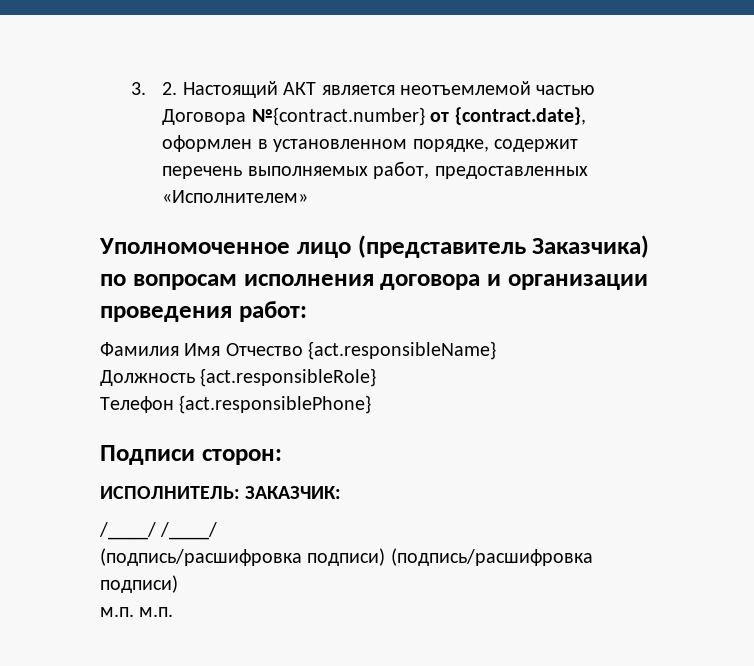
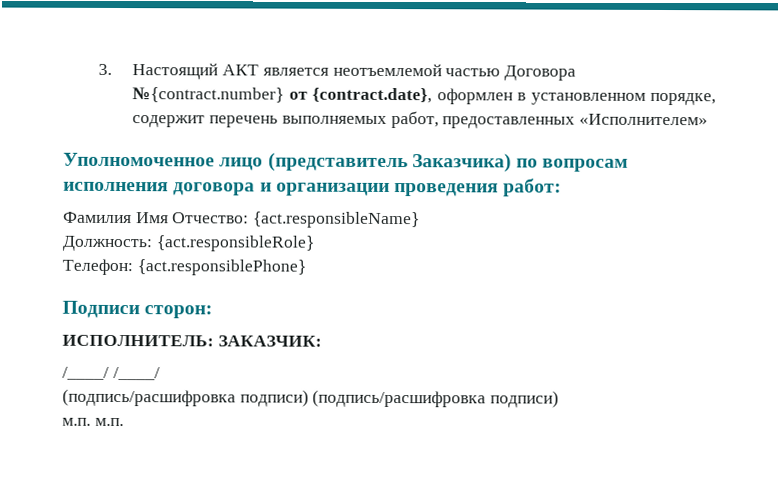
[162,82,178,95] 2. -> (112, 69) none
[225,343,303,356] Отчество -> [172,212,250,224] Отчество:
[100,370,195,386] Должность -> [62,235,153,252] Должность:
[100,396,174,413] Телефон -> [62,258,133,276] Телефон:

